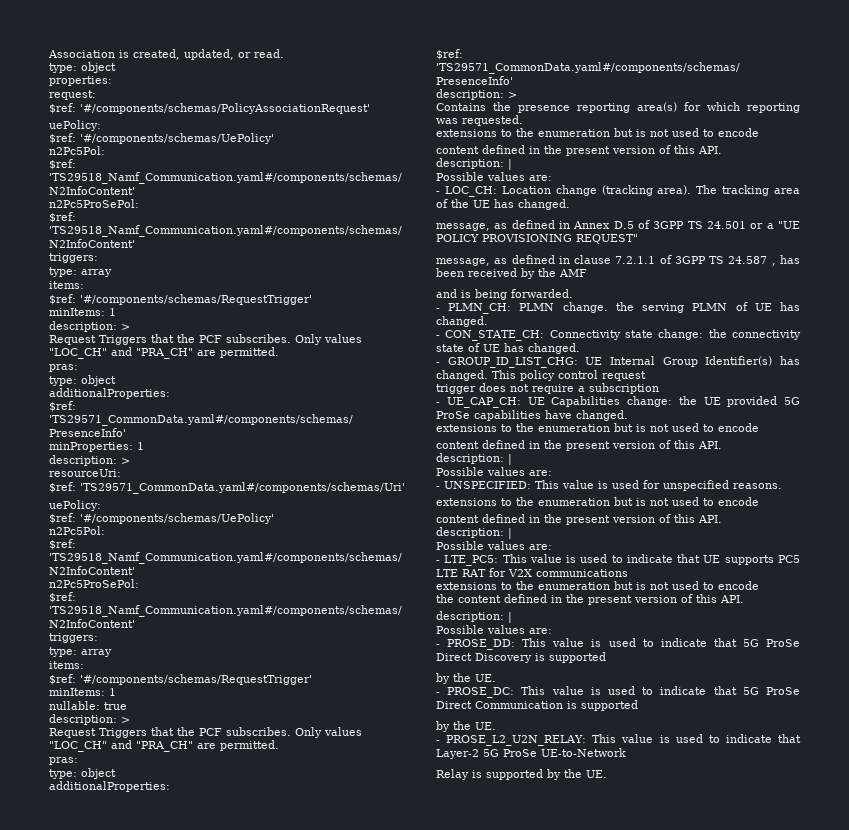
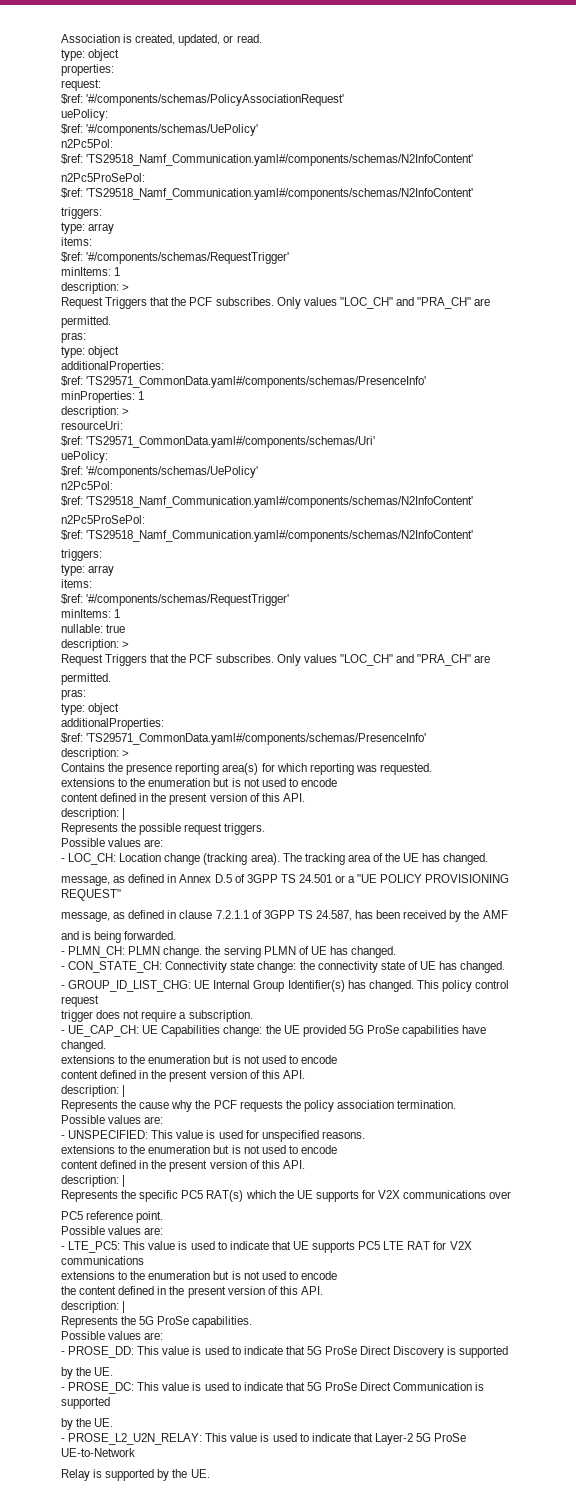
(216, 353) none -> (491, 302) //
(216, 746) none -> (491, 659) //
(512, 164) none -> [61,823,266,835] // Represents the possible request triggers.
[728,256,776,266] 24.587 , -> [315,910,352,921] 24.587,
[589,383,659,394] subscription -> [188,1010,253,1022] subscription.
(512, 459) none -> [61,1100,457,1112] // Represents the cause why the PCF requests the policy association termination.
(512, 533) none -> [61,1190,512,1202] [61,1211,164,1223] // Represents the specific PC5 RAT(s) which the UE supports for V2X communications over // PC5 reference point.
(512, 617) none -> [61,1316,253,1328] // Represents the 5G ProSe capabilities.

